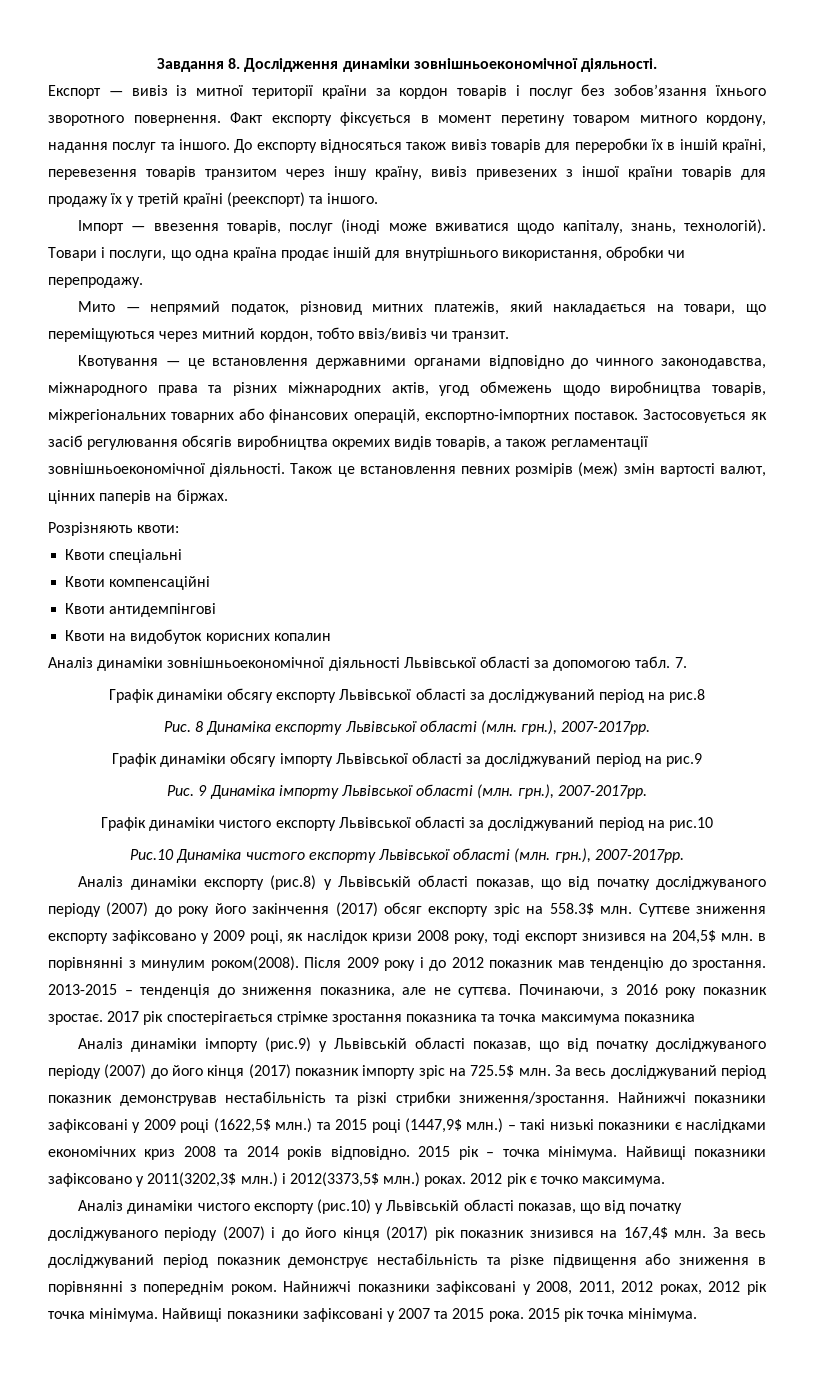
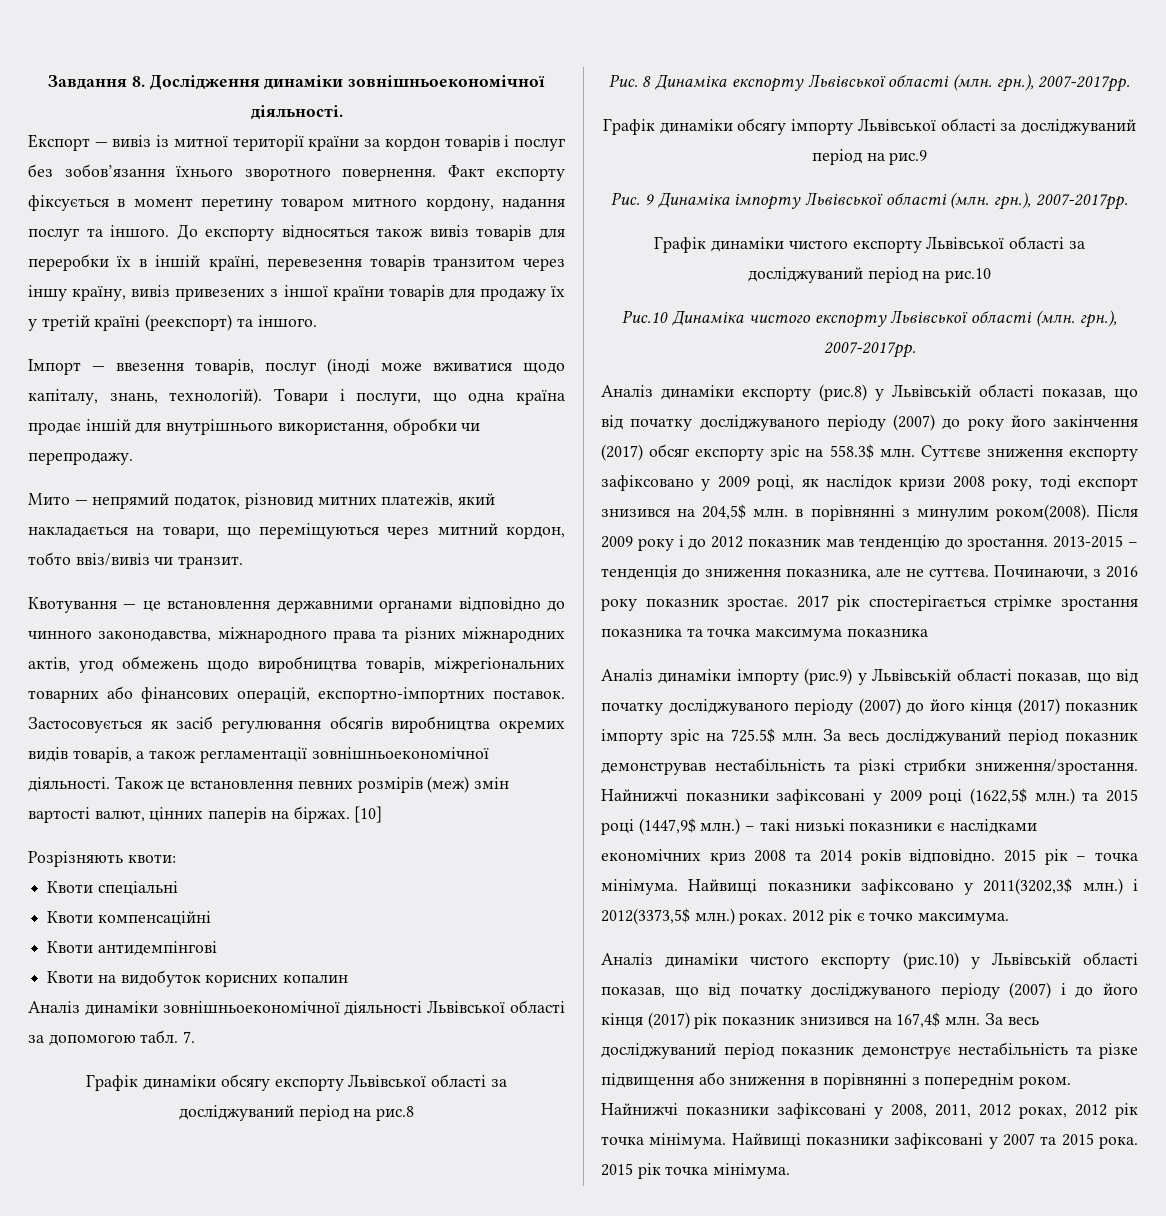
(228, 496) none -> [354,806,383,823] [10]

